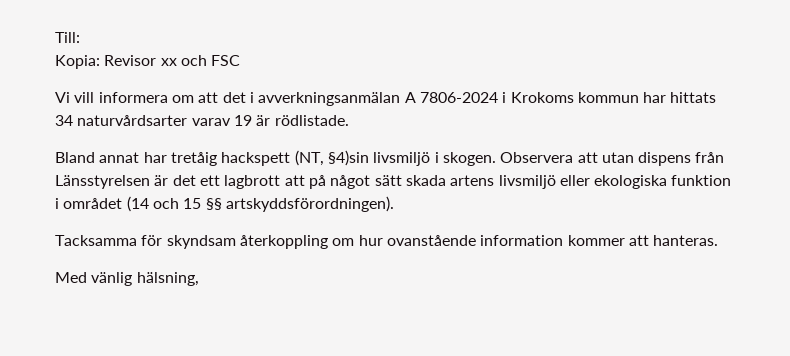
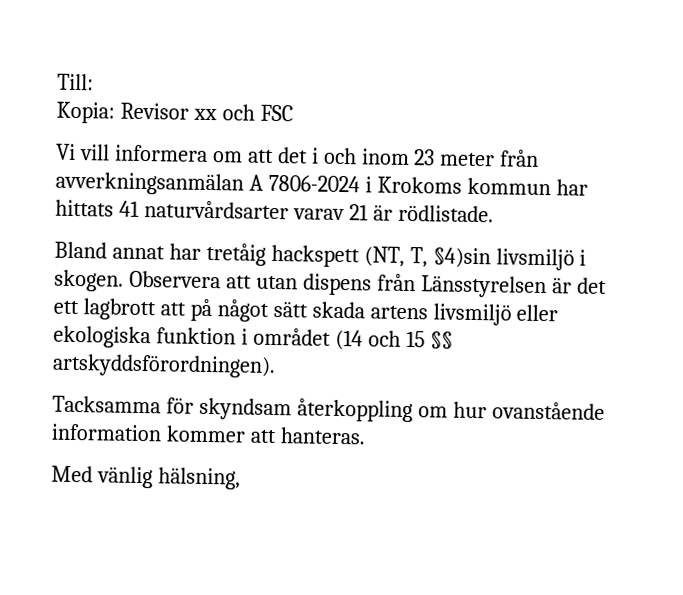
(254, 97) none -> [323,147,540,167] och inom 23 meter från
[55,115,73,126] 34 -> [118,200,140,217] 41
[233,115,252,126] 19 -> [348,204,369,221] 21
(324, 158) none -> [409,247,428,268] T,

